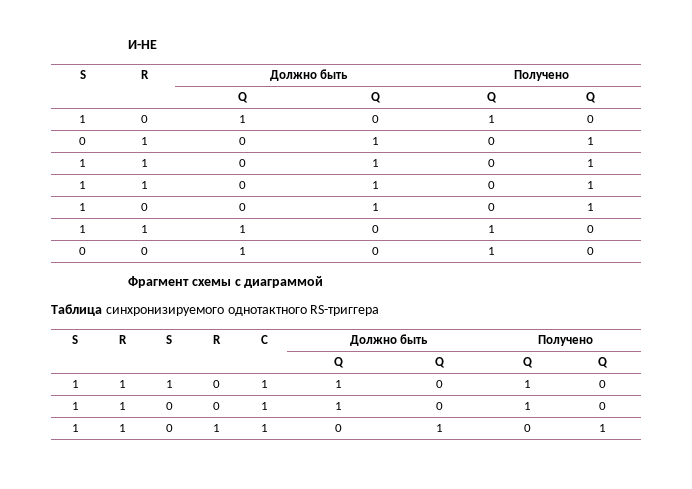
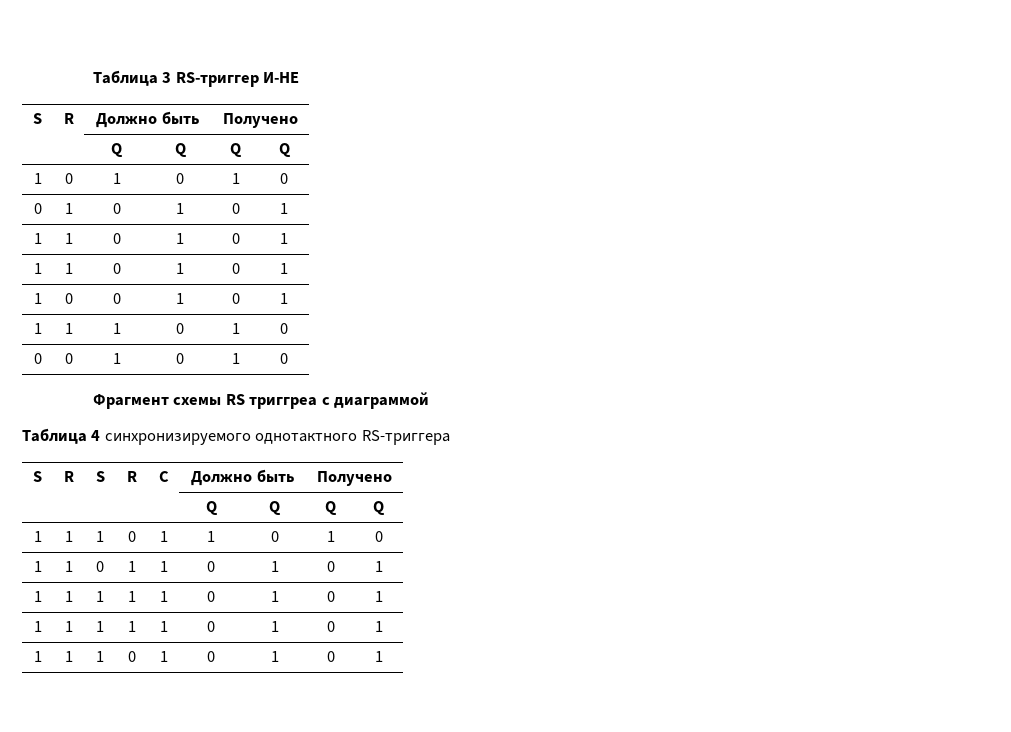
(128, 44) none -> [92,70,259,87] Таблица 3 RS-триггер
(231, 282) none -> [225,394,318,409] RS триггреа
(102, 310) none -> [91,430,101,441] 4
[213,402,220,410] [260,402,268,410] [334,402,342,410] [435,402,443,410] [523,402,531,410] [599,402,606,410] [71,424,79,432] [118,424,126,432] [165,424,173,432] [213,424,220,432] [260,424,268,432] [334,424,342,432] [435,424,443,432] [523,424,531,432] [599,424,606,432] | 0 | 1 | 1 | 0 | 1 | 0 // 1 | 1 | 0 | 1 | 1 | 0 | 1 | 0 | 1 -> [127,561,136,572] [159,561,168,572] [207,561,215,572] [270,561,279,572] [326,561,335,572] [374,561,383,572] [33,591,42,602] [64,591,73,602] [96,591,104,602] [127,591,136,602] [159,591,168,602] [207,591,215,602] [270,591,279,602] [326,591,335,602] [374,591,383,602] [33,621,42,632] [64,621,73,632] [96,621,104,632] [127,621,136,632] [159,621,168,632] [207,621,215,632] [270,621,279,632] [326,621,335,632] [374,621,383,632] [33,651,42,662] [64,651,73,662] [96,651,104,662] [127,651,136,662] [159,651,168,662] [207,651,215,662] [270,651,279,662] [326,651,335,662] [374,651,383,662] | 1 | 1 | 0 | 1 | 0 | 1 // 1 | 1 | 1 | 1 | 1 | 0 | 1 | 0 | 1 // 1 | 1 | 1 | 1 | 1 | 0 | 1 | 0 | 1 // 1 | 1 | 1 | 0 | 1 | 0 | 1 | 0 | 1

